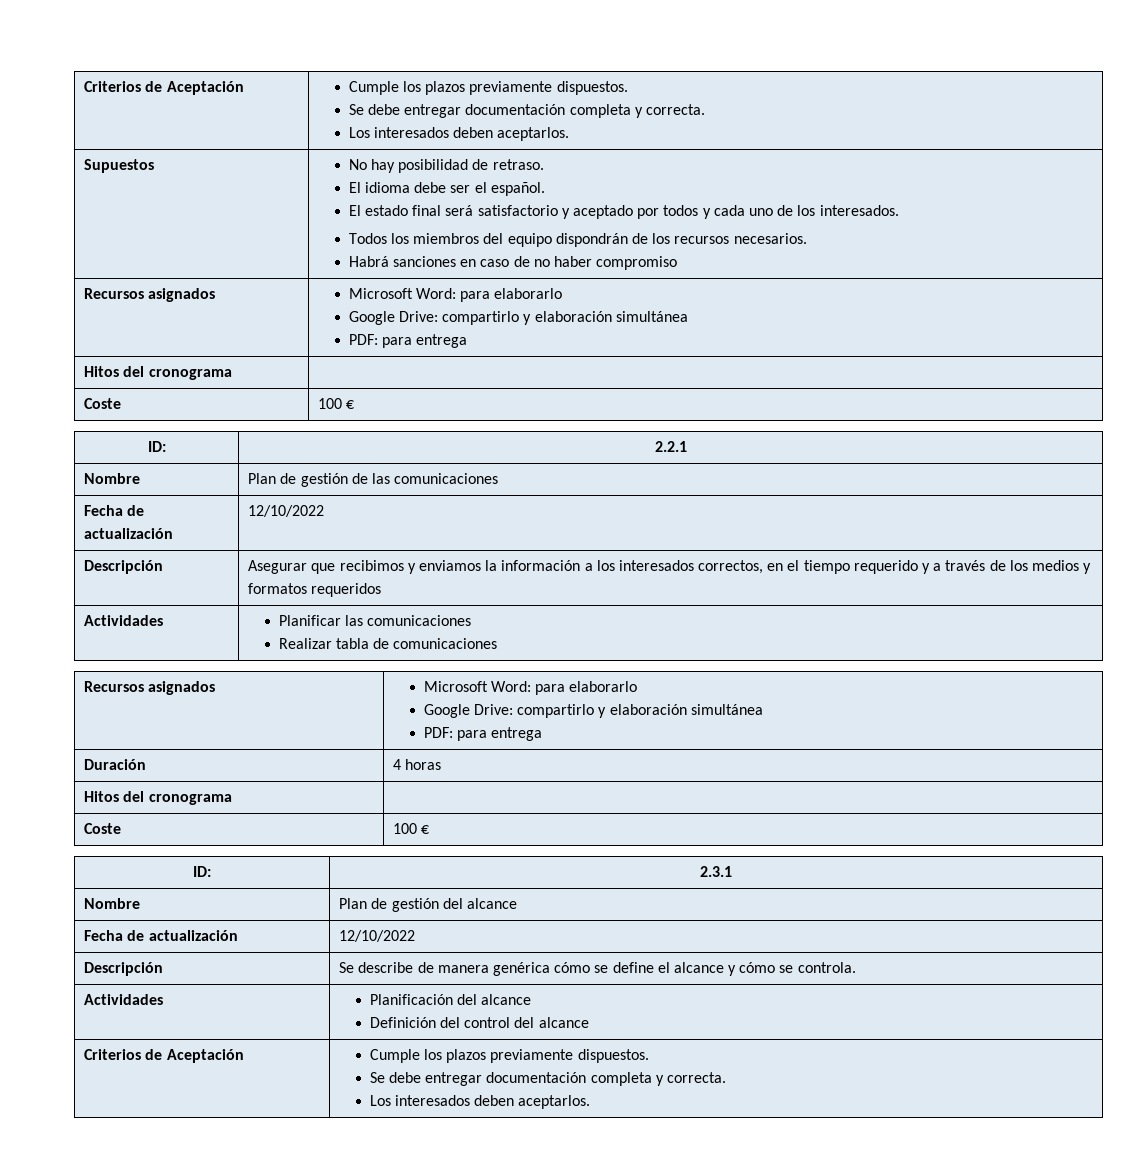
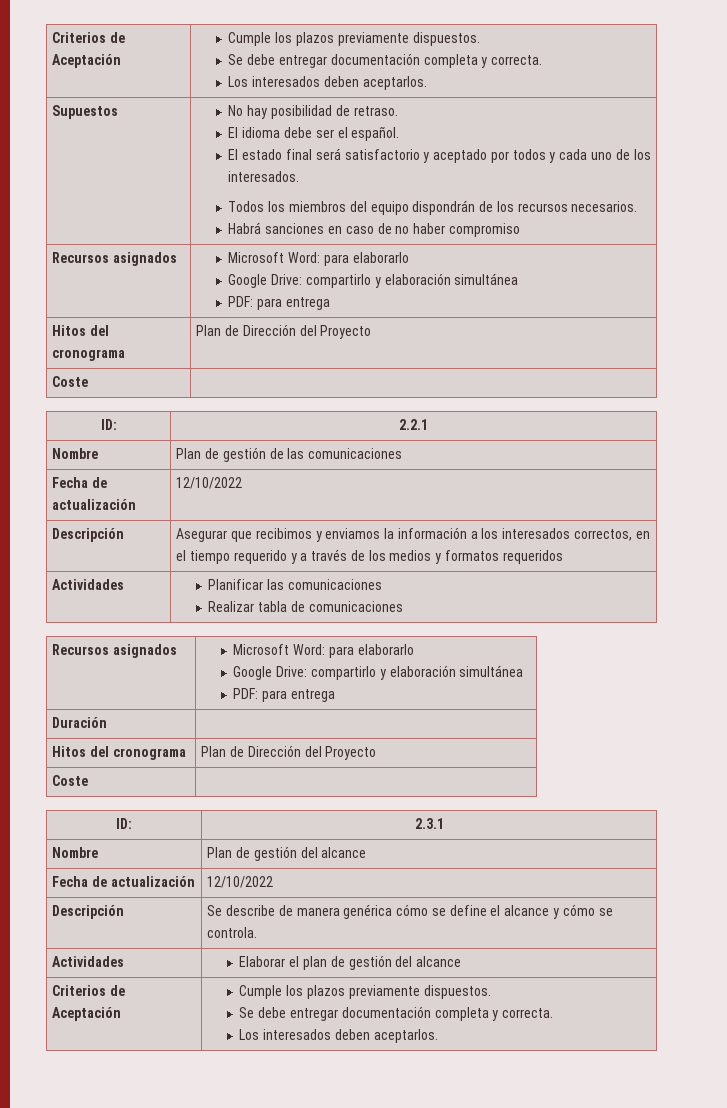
[84,398,122,409] [318,398,355,409] // Coste | 100 € -> [196,324,372,339] [52,376,89,387] Plan de Dirección del Proyecto // Coste |
[393,759,442,770] [84,791,232,805] [84,823,122,834] [393,823,430,834] 4 horas // Hitos del cronograma | // Coste | 100 € -> [52,746,186,760] [201,745,377,760] [52,775,89,786] // Hitos del cronograma | Plan de Dirección del Proyecto // Coste |
[369,994,532,1005] [369,1017,511,1028] Planificación del alcance // Definición del control -> [239,955,392,970] Elaborar el plan de gestión

